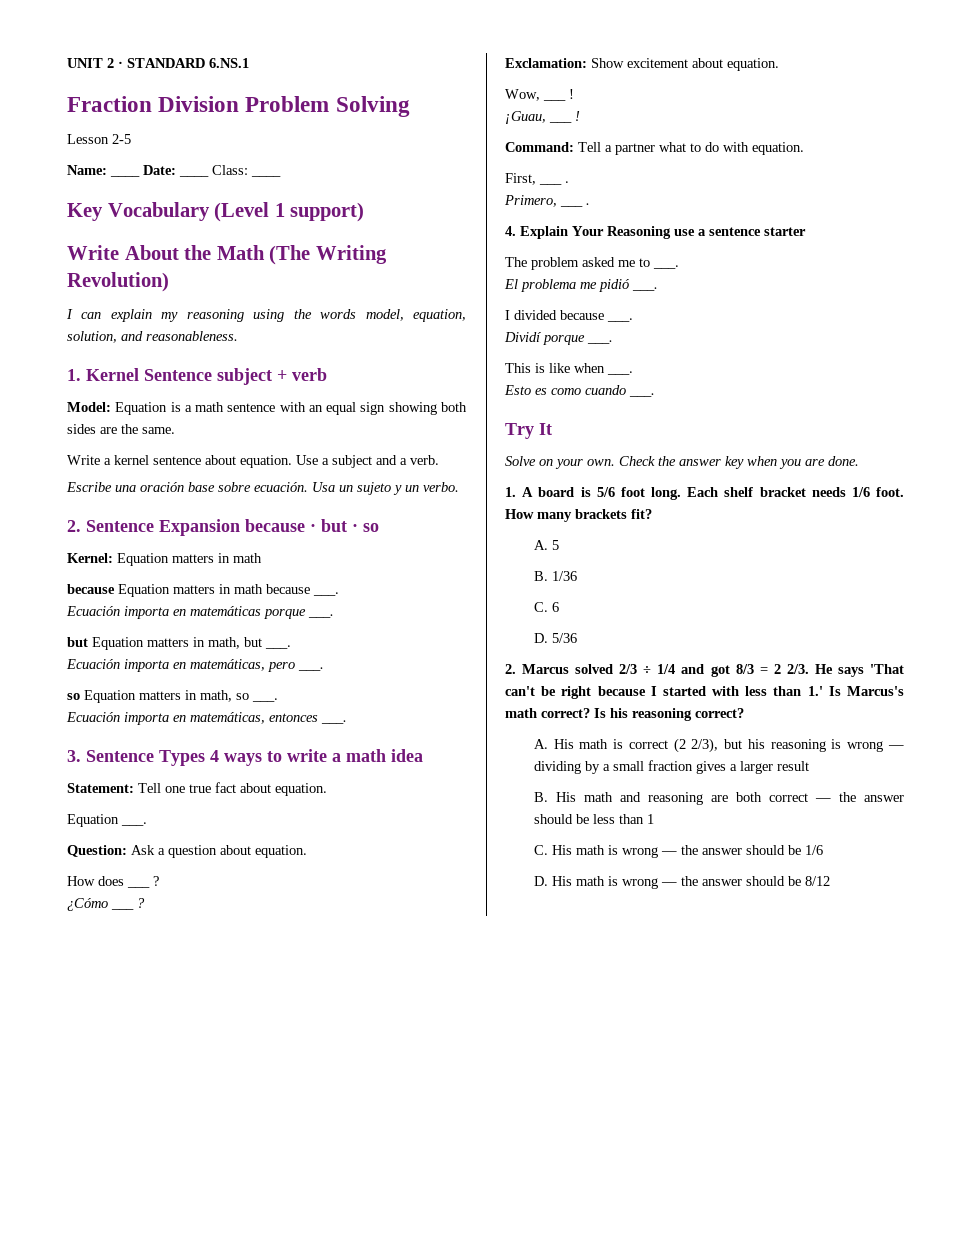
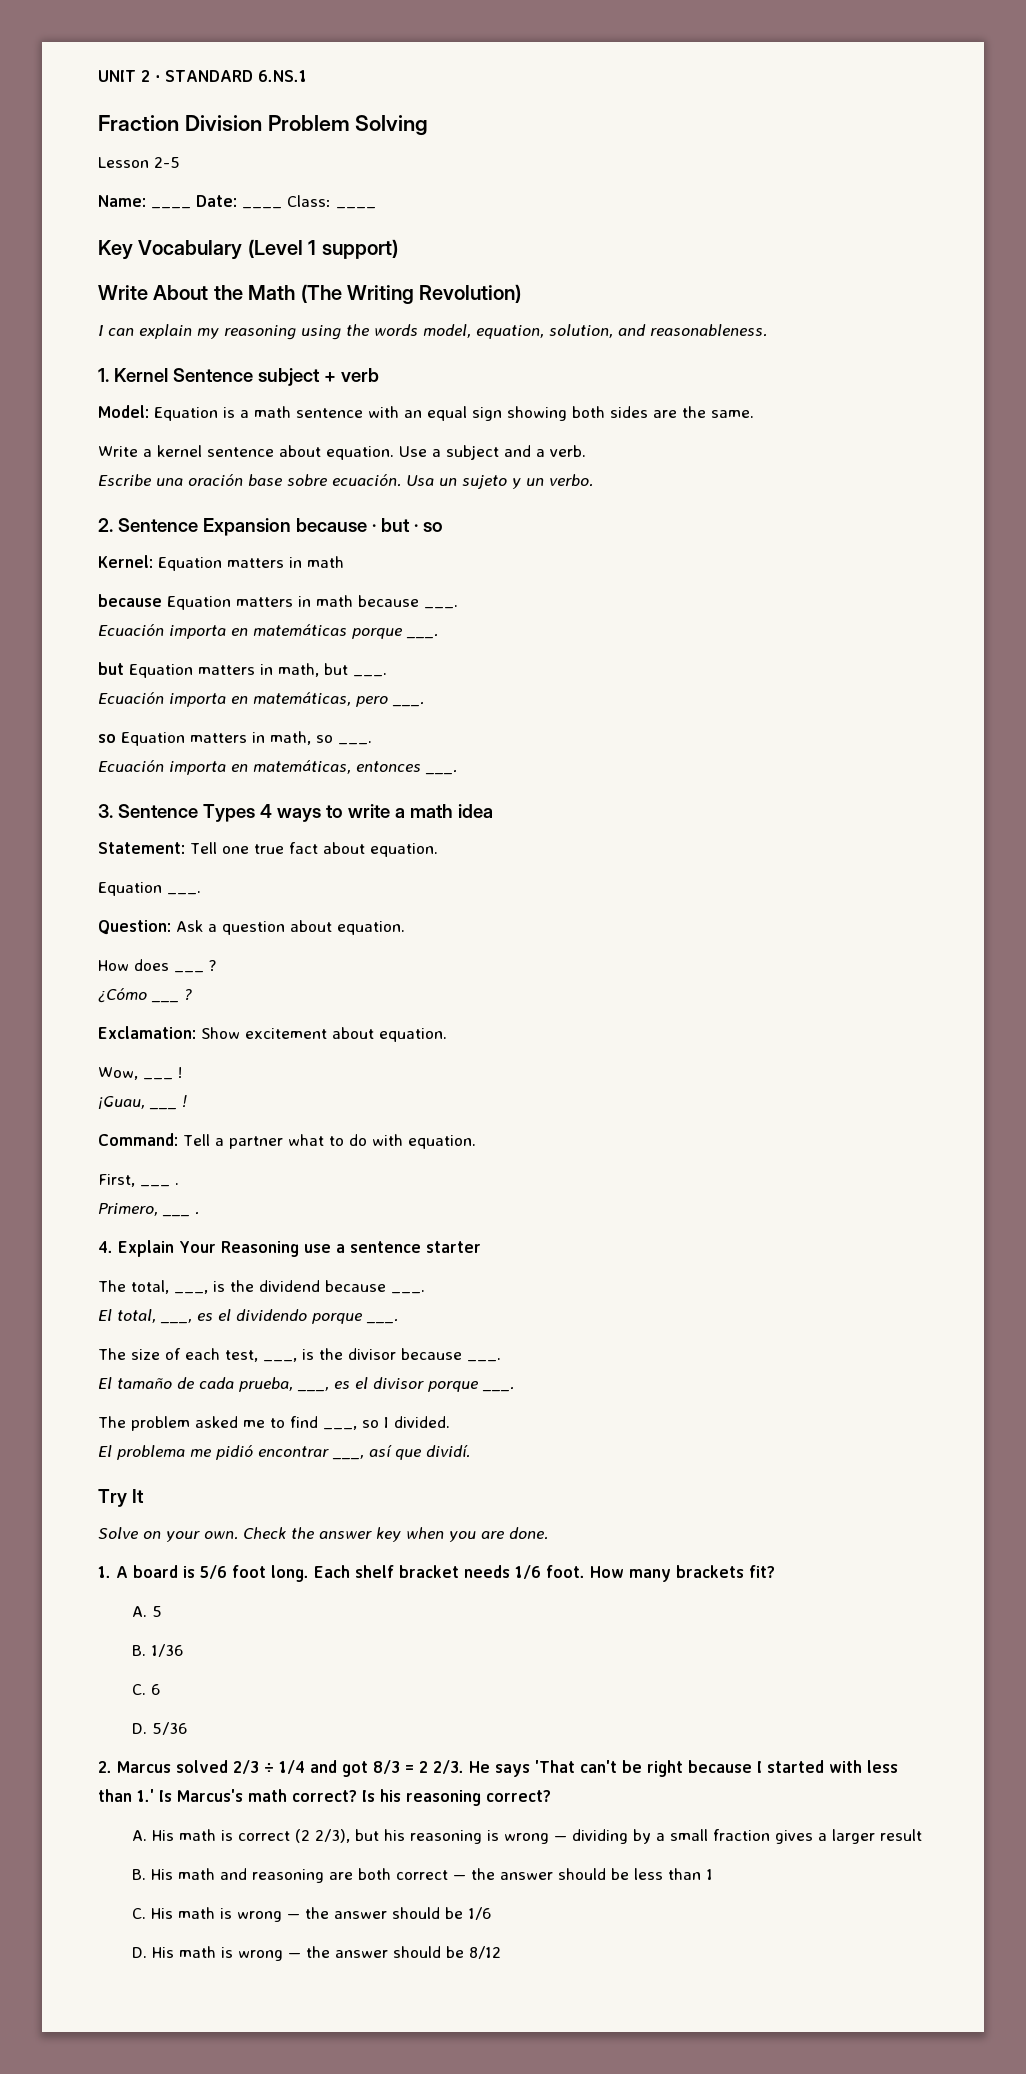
(806, 231) none -> [98,1280,425,1294] [98,1309,398,1324] [98,1348,501,1362] [98,1377,514,1392] // The total, ___, is the dividend because ___. // El total, ___, es el dividendo porque ___. // The size of each test, ___, is the divisor because ___. // El tamaño de cada prueba, ___, es el divisor porque ___.
[653,265,679,269] ___. -> [290,1416,450,1430] find ___, so I divided.
[632,287,658,291] [505,310,633,322] [504,332,613,345] [505,363,633,375] [504,385,655,397] ___. // I divided because ___. // Dividí porque ___. // This is like when ___. // Esto es como cuando ___. -> [258,1445,470,1460] encontrar ___, así que dividí.

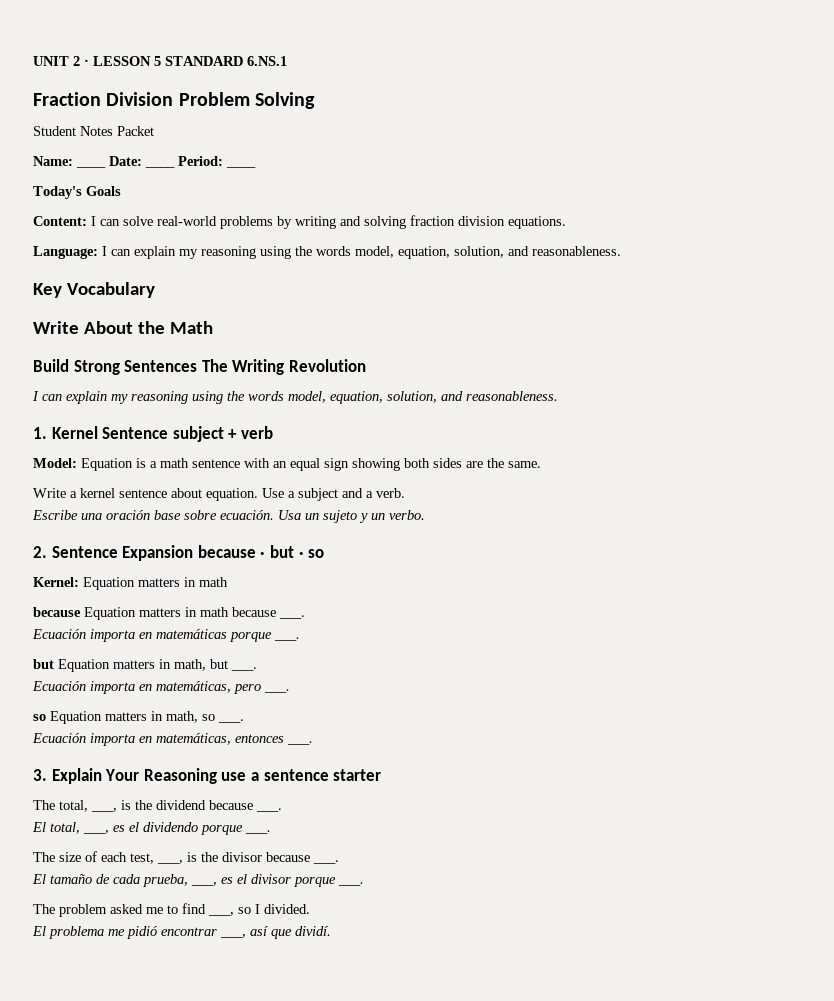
(160, 78) none -> [93,56,161,66] LESSON 5
[98,157,180,168] Lesson 2-5 -> [33,126,154,136] Student Notes Packet
[287,195,331,207] [336,207,376,209] Class: ____ -> [178,156,223,166] [226,166,256,168] [33,186,121,199] [33,215,566,229] [33,246,621,259] Period: ____ // Today's Goals // Content: I can solve real-world problems by writing and solving fraction division equations. // Language: I can explain my reasoning using the words model, equation, solution, and reasonableness.
[247,239,398,259] (Level 1 support) -> (155, 290) none
[300,284,522,304] (The Writing Revolution) -> [33,359,366,375] // Build Strong Sentences The Writing Revolution
[117,804,493,822] [98,842,438,857] [98,882,201,896] [98,920,405,935] [98,959,169,971] [174,971,204,973] [209,960,216,971] [98,988,179,1003] [184,989,192,1000] [98,1026,447,1042] [98,1067,173,1080] [178,1067,182,1078] [98,1096,177,1110] [182,1095,187,1107] [98,1133,476,1149] [98,1174,170,1187] [175,1183,179,1185] [98,1203,199,1217] [98,1241,113,1253] Sentence Types 4 ways to write a math idea // Statement: Tell one true fact about equation. // Equation ___. // Question: Ask a question about equation. // How does ___ ? // ¿Cómo ___ ? // Exclamation: Show excitement about equation. // Wow, ___ ! // ¡Guau, ___ ! // Command: Tell a partner what to do with equation. // First, ___ . // Primero, ___ . // 4. -> (47, 775) none
[98,1489,144,1507] [98,1527,548,1542] [98,1565,775,1582] [131,1606,162,1617] [131,1644,183,1657] [131,1684,160,1695] [131,1722,187,1735] [98,1760,898,1777] [98,1789,551,1806] [131,1829,922,1844] [131,1868,713,1883] [131,1907,491,1922] [131,1946,501,1961] // Try It // Solve on your own. Check the answer key when you are done. // 1. A board is 5/6 foot long. Each shelf bracket needs 1/6 foot. How many brackets fit? // A. 5 // B. 1/36 // C. 6 // D. 5/36 // 2. Marcus solved 2/3 ÷ 1/4 and got 8/3 = 2 2/3. He says 'That can't be right because I started with less than 1.' Is Marcus's math correct? Is his reasoning correct? // A. His math is correct (2 2/3), but his reasoning is wrong — dividing by a small fraction gives a larger result // B. His math and reasoning are both correct — the answer should be less than 1 // C. His math is wrong — the answer should be 1/6 // D. His math is wrong — the answer should be 8/12 -> (331, 931) none

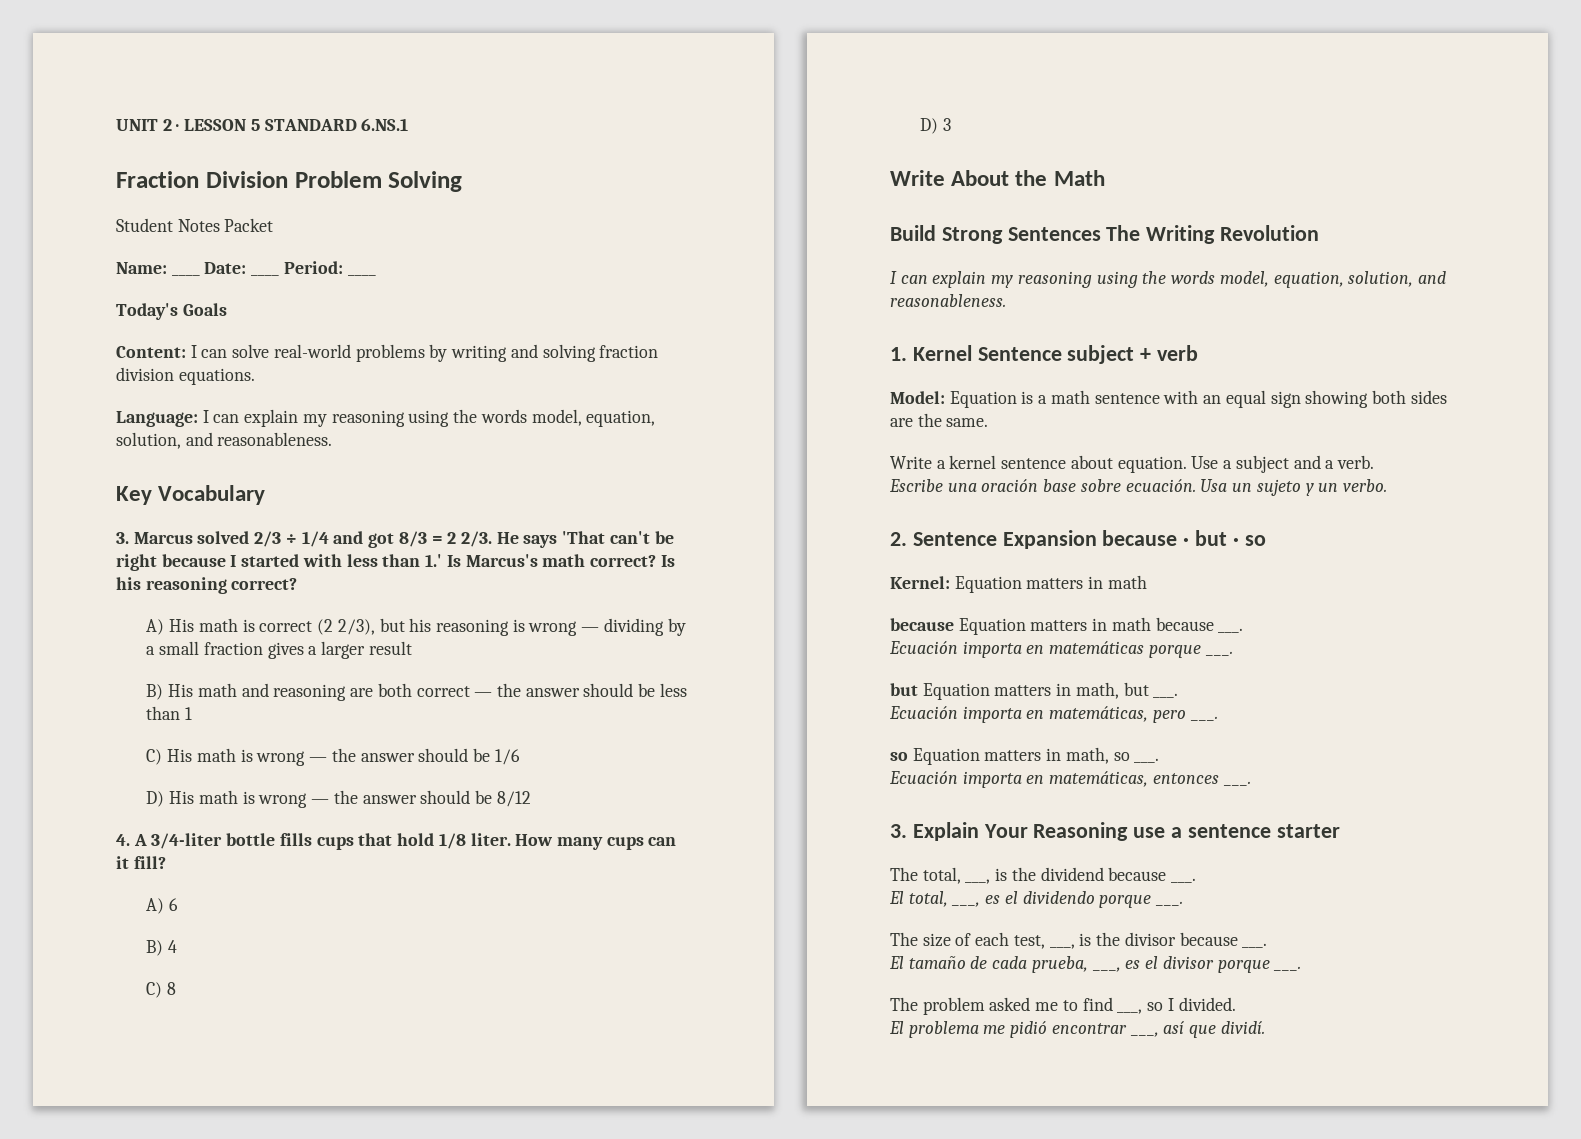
(155, 290) none -> [116,531,674,548] [116,554,675,571] [116,577,298,594] [146,618,686,636] [146,641,412,659] [146,683,687,701] [146,706,193,720] [146,748,520,766] [146,790,531,808] [116,833,677,850] [116,856,166,869] [146,898,179,914] [146,940,178,956] [146,982,177,998] [920,118,952,134] // 3. Marcus solved 2/3 ÷ 1/4 and got 8/3 = 2 2/3. He says 'That can't be right because I started with less than 1.' Is Marcus's math correct? Is his reasoning correct? // A) His math is correct (2 2/3), but his reasoning is wrong — dividing by a small fraction gives a larger result // B) His math and reasoning are both correct — the answer should be less than 1 // C) His math is wrong — the answer should be 1/6 // D) His math is wrong — the answer should be 8/12 // 4. A 3/4-liter bottle fills cups that hold 1/8 liter. How many cups can it fill? // A) 6 // B) 4 // C) 8 // D) 3

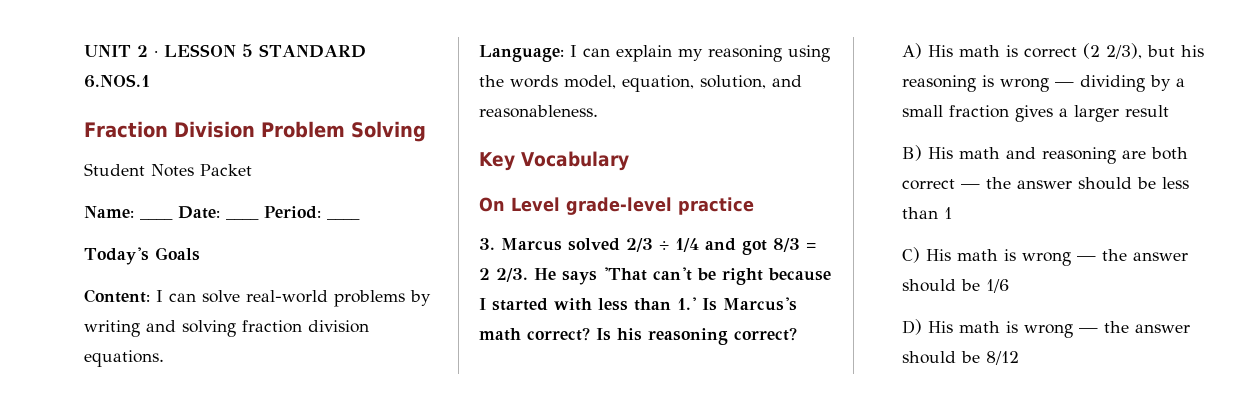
[361,118,409,131] 6.NS.1 -> [84,74,150,88] 6.NOS.1
(266, 495) none -> [479,197,754,215] // On Level grade-level practice
[116,833,677,850] [116,856,166,869] [146,898,179,914] [146,940,178,956] [146,982,177,998] [920,118,952,134] [890,170,1105,186] [890,225,1320,244] [890,271,1446,288] [890,294,1006,307] [890,345,1199,364] [890,390,1447,408] [890,413,989,427] [890,455,1374,473] [889,479,1387,496] [890,530,1266,549] [890,575,1147,593] [890,617,1244,635] [889,641,1233,658] [890,682,1179,700] [889,706,1218,723] [890,747,1160,765] [889,771,1251,788] [890,822,1340,841] [890,867,1197,884] [889,891,1184,908] [890,932,1268,949] [889,955,1302,973] [890,997,1236,1015] [889,1021,1265,1038] // 4. A 3/4-liter bottle fills cups that hold 1/8 liter. How many cups can it fill? // A) 6 // B) 4 // C) 8 // D) 3 // Write About the Math // Build Strong Sentences The Writing Revolution // I can explain my reasoning using the words model, equation, solution, and reasonableness. // 1. Kernel Sentence subject + verb // Model: Equation is a math sentence with an equal sign showing both sides are the same. // Write a kernel sentence about equation. Use a subject and a verb. // Escribe una oración base sobre ecuación. Usa un sujeto y un verbo. // 2. Sentence Expansion because · but · so // Kernel: Equation matters in math // because Equation matters in math because ___. // Ecuación importa en matemáticas porque ___. // but Equation matters in math, but ___. // Ecuación importa en matemáticas, pero ___. // so Equation matters in math, so ___. // Ecuación importa en matemáticas, entonces ___. // 3. Explain Your Reasoning use a sentence starter // The total, ___, is the dividend because ___. // El total, ___, es el dividendo porque ___. // The size of each test, ___, is the divisor because ___. // El tamaño de cada prueba, ___, es el divisor porque ___. // The problem asked me to find ___, so I divided. // El problema me pidió encontrar ___, así que dividí. -> (1020, 358) none

